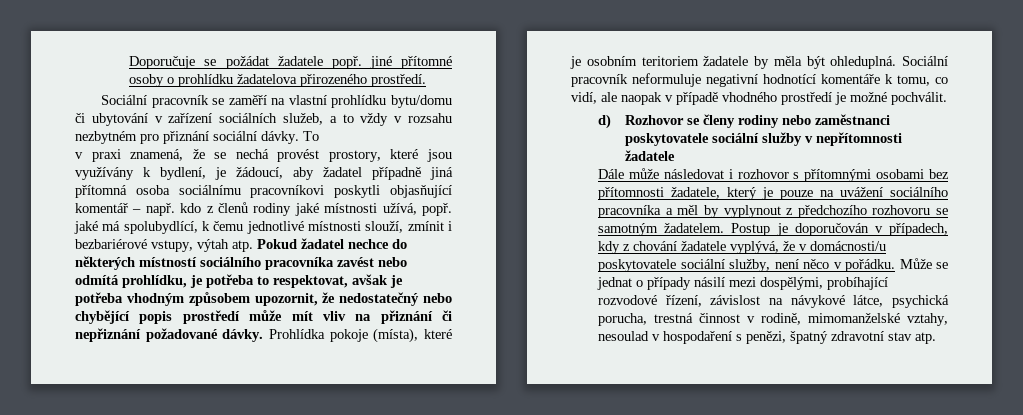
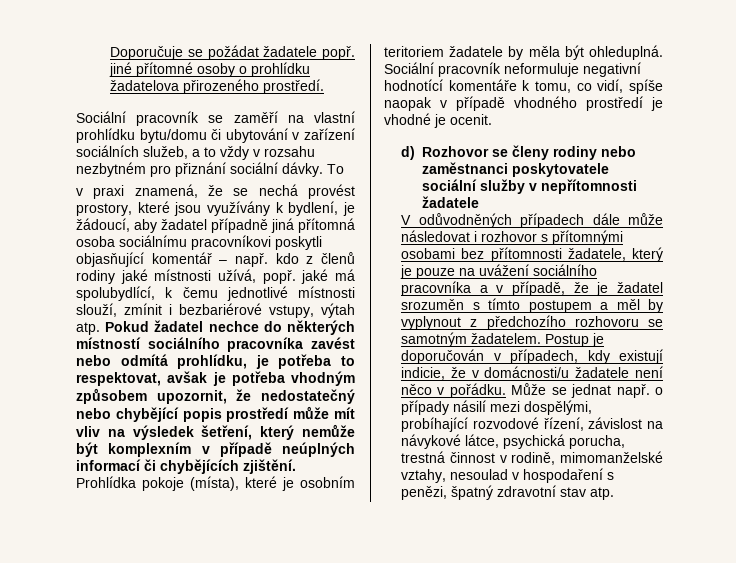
[380,310,452,324] [75,328,264,342] přiznání či nepřiznání požadované dávky. -> [132,424,355,440] [76,442,355,457] [76,459,296,474] výsledek šetření, který nemůže být komplexním v případě neúplných informací či chybějících zjištění.
[601,92,617,102] ale -> [629,79,663,94] spíše
[850,92,947,105] možné pochválit. -> [384,113,492,128] vhodné je ocenit.
[598,169,625,179] Dále -> [401,213,620,228] V odůvodněných případech dále
(673, 211) none -> [496,281,663,296] [401,298,609,313] v případě, že je žadatel srozuměn s tímto postupem a
[623,241,887,254] [598,259,771,272] z chování žadatele vyplývá, že v domácnosti/u poskytovatele sociální služby, -> [619,349,663,364] [401,366,630,380] existují indicie, že v domácnosti/u žadatele
(633, 283) none -> [616,384,650,398] např.

